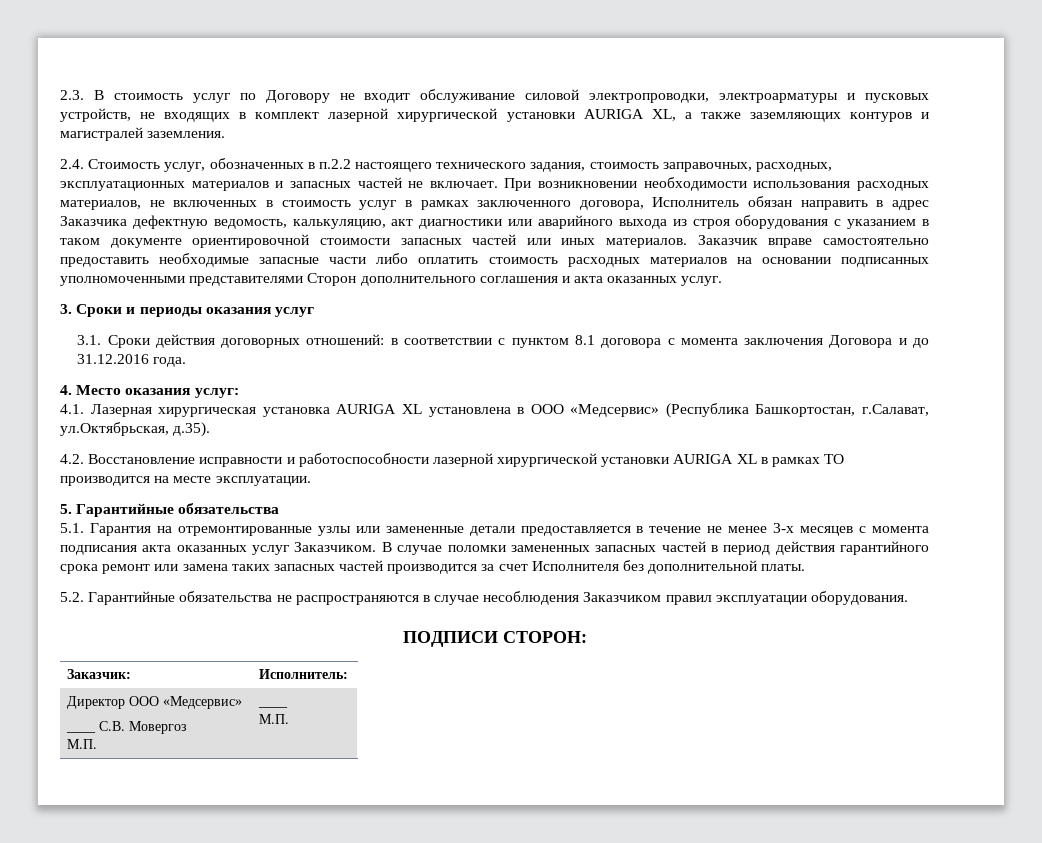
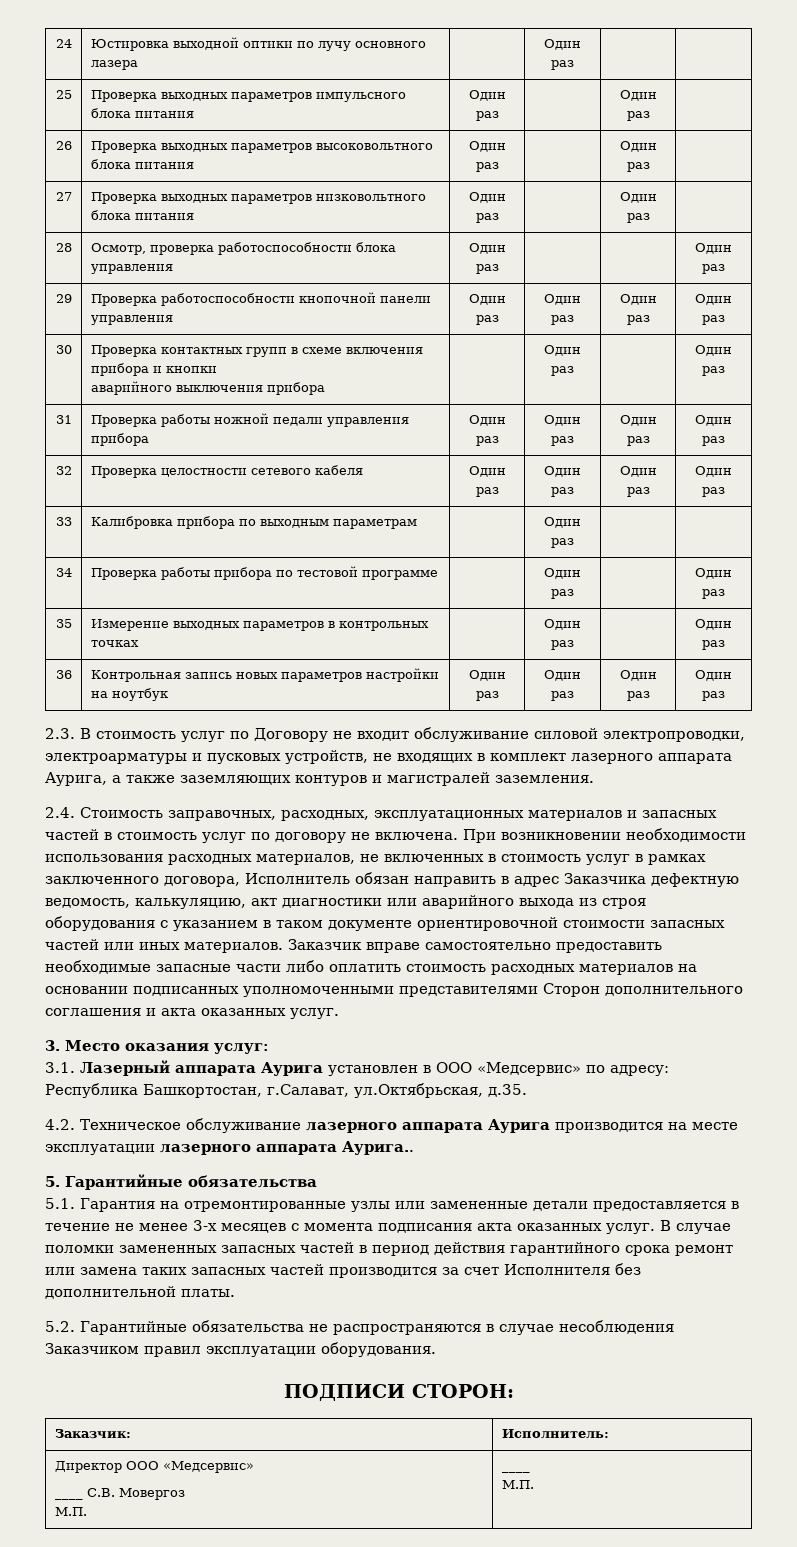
(60, 95) none -> [55,39,72,48] [90,37,426,51] [90,60,138,70] [544,39,581,50] [551,60,574,70] [55,90,72,99] [90,90,406,102] [90,108,194,118] [468,90,506,101] [475,111,499,121] [619,90,657,101] [626,111,650,121] [55,141,72,150] [90,141,433,153] [90,159,194,169] [468,141,506,152] [475,162,499,172] [619,141,657,152] [626,162,650,172] [55,192,72,201] [90,192,426,204] [90,210,194,220] [468,192,506,203] [475,213,499,223] [619,192,657,203] [626,213,650,223] [55,243,72,252] [90,242,396,255] [90,264,173,274] [468,243,506,254] [475,264,499,274] [695,243,732,254] [702,264,725,274] [55,294,72,303] [90,292,431,306] [90,315,173,325] [468,294,506,305] [475,315,499,325] [544,294,581,305] [551,315,574,325] [619,294,657,305] [626,315,650,325] [695,294,732,305] [702,315,725,325] [55,345,72,354] [90,345,423,357] [90,363,217,376] [90,381,325,395] [544,345,581,356] [551,366,574,376] [695,345,732,356] [702,366,725,376] [55,415,72,424] [90,413,409,427] [90,433,149,446] [468,415,506,426] [475,436,499,446] [544,415,581,426] [551,436,574,446] [619,415,657,426] [626,436,650,446] [695,415,732,426] [702,436,725,446] [55,466,72,475] [90,465,363,478] [468,466,506,477] [475,487,499,497] [544,466,581,477] [551,487,574,497] [619,466,657,477] [626,487,650,497] [695,466,732,477] [702,487,725,497] [55,517,72,526] [90,516,417,529] [544,517,581,528] [551,538,574,548] [55,568,72,577] [90,566,438,580] [544,568,581,579] [551,589,574,599] [695,568,732,579] [702,589,725,599] [55,619,72,628] [90,619,429,631] [90,640,139,647] [544,619,581,630] [551,640,574,650] [695,619,732,630] [702,640,725,650] [55,670,72,679] [90,668,439,682] [90,688,168,701] [468,670,506,681] [475,691,499,701] [544,670,581,681] [551,691,574,701] [619,670,657,681] [626,691,650,701] [695,670,732,681] [702,691,725,701] 24 | Юстировка выходной оптики по лучу основного лазера | | Один раз | | // 25 | Проверка выходных параметров импульсного блока питания | Один раз | | Один раз | // 26 | Проверка выходных параметров высоковольтного блока питания | Один раз | | Один раз | // 27 | Проверка выходных параметров низковольтного блока питания | Один раз | | Один раз | // 28 | Осмотр, проверка работоспособности блока управления | Один раз | | | Один раз // 29 | Проверка работоспособности кнопочной панели управления | Один раз | Один раз | Один раз | Один раз // 30 | Проверка контактных групп в схеме включения прибора и кнопки // аварийного выключения прибора | | Один раз | | Один раз // 31 | Проверка работы ножной педали управления прибора | Один раз | Один раз | Один раз | Один раз // 32 | Проверка целостности сетевого кабеля | Один раз | Один раз | Один раз | Один раз // 33 | Калибровка прибора по выходным параметрам | | Один раз | | // 34 | Проверка работы прибора по тестовой программе | | Один раз | | Один раз // 35 | Измерение выходных параметров в контрольных точках | | Один раз | | Один раз // 36 | Контрольная запись новых параметров настройки на ноутбук | Один раз | Один раз | Один раз | Один раз //
[328,108,676,122] лазерной хирургической установки AURIGA XL, -> [571,753,732,764] [45,772,107,786] лазерного аппарата Аурига,
[164,158,659,172] услуг, обозначенных в п.2.2 настоящего технического задания, стоимость -> (163, 812) none
[408,181,498,188] не включает. -> [104,832,458,843] в стоимость услуг по договору не включена.
[76,304,314,317] [77,334,929,348] [77,354,187,367] [60,385,239,398] [60,403,749,418] Сроки и периоды оказания услуг // 3.1. Сроки действия договорных отношений: в соответствии с пунктом 8.1 договора с момента заключения Договора и до 31.12.2016 года. // 4. Место оказания услуг: // 4.1. Лазерная хирургическая установка AURIGA XL установлена в ООО «Медсервис» (Республика -> [65,1040,269,1054] [45,1060,669,1076] [45,1083,138,1098] Место оказания услуг: // 3.1. Лазерный аппарата Аурига установлен в ООО «Медсервис» по адресу: Республика
[173,422,211,437] д.35). -> [488,1084,527,1097] д.35.
[88,453,845,467] [60,476,311,486] Восстановление исправности и работоспособности лазерной хирургической установки AURIGA XL в рамках ТО производится на месте эксплуатации. -> [80,1118,738,1133] [45,1141,414,1155] Техническое обслуживание лазерного аппарата Аурига производится на месте эксплуатации лазерного аппарата Аурига..
[252,542,377,555] услуг Заказчиком. -> [606,1223,655,1234] услуг.

